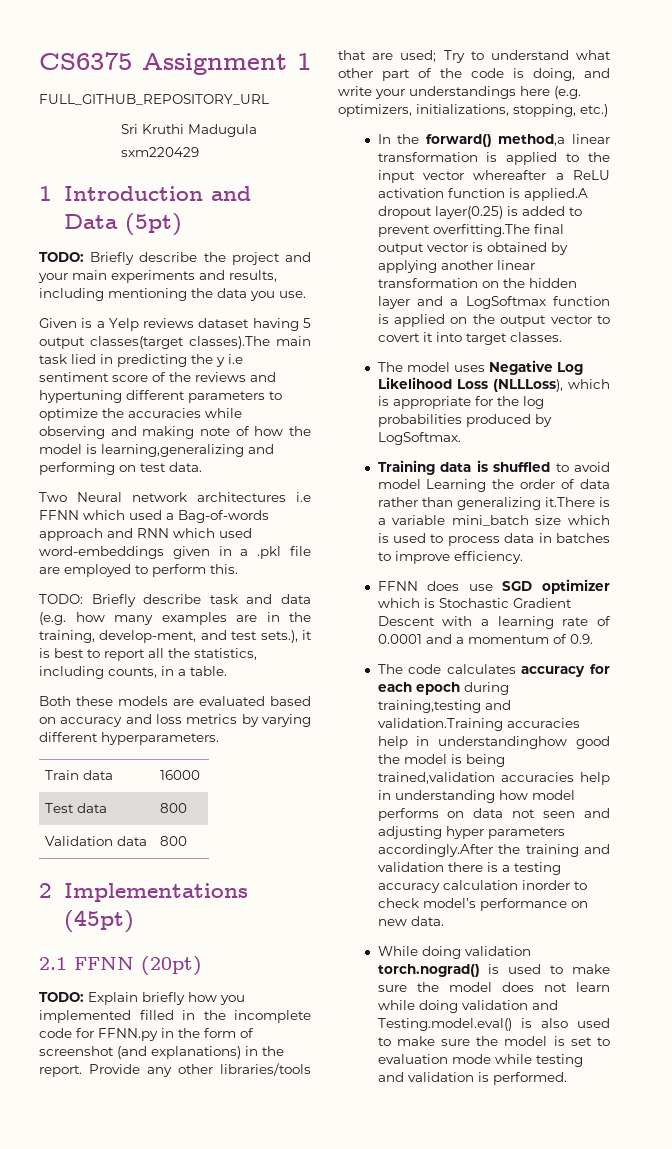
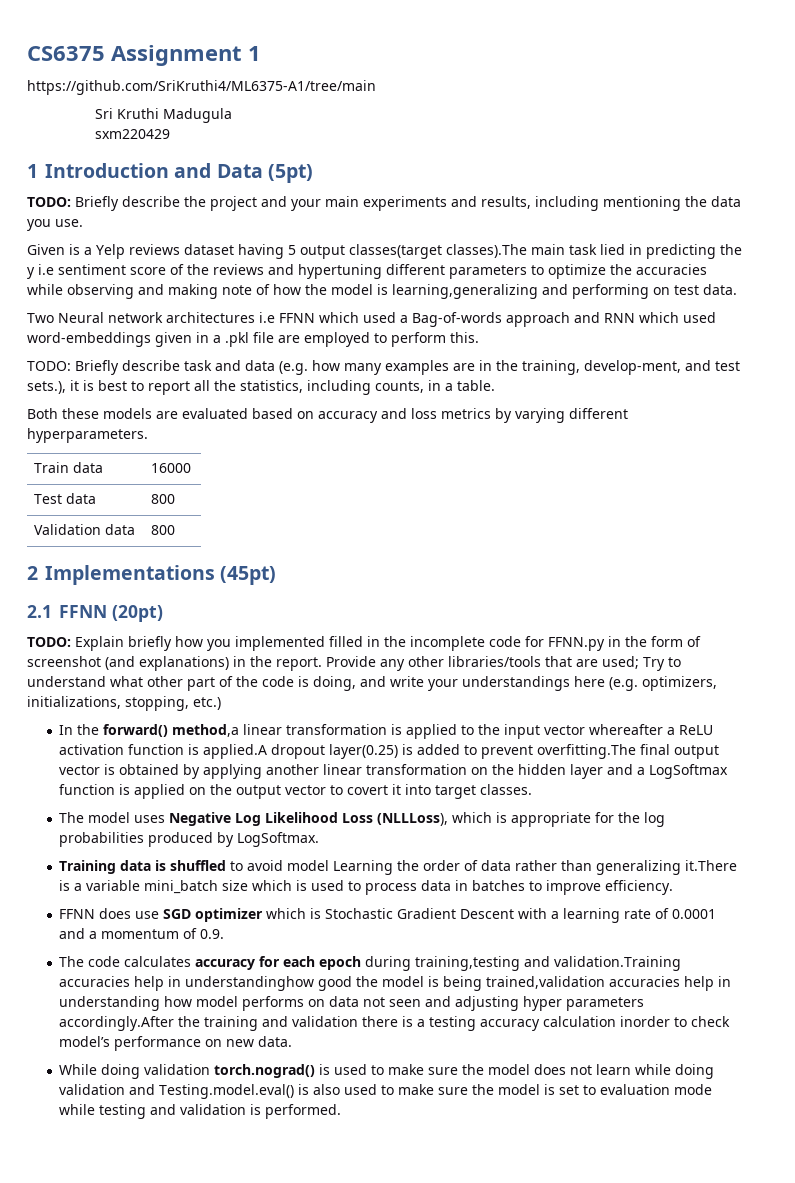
[39,94,269,105] FULL_GITHUB_REPOSITORY_URL -> [27,80,376,95] https://github.com/SriKruthi4/ML6375-A1/tree/main

